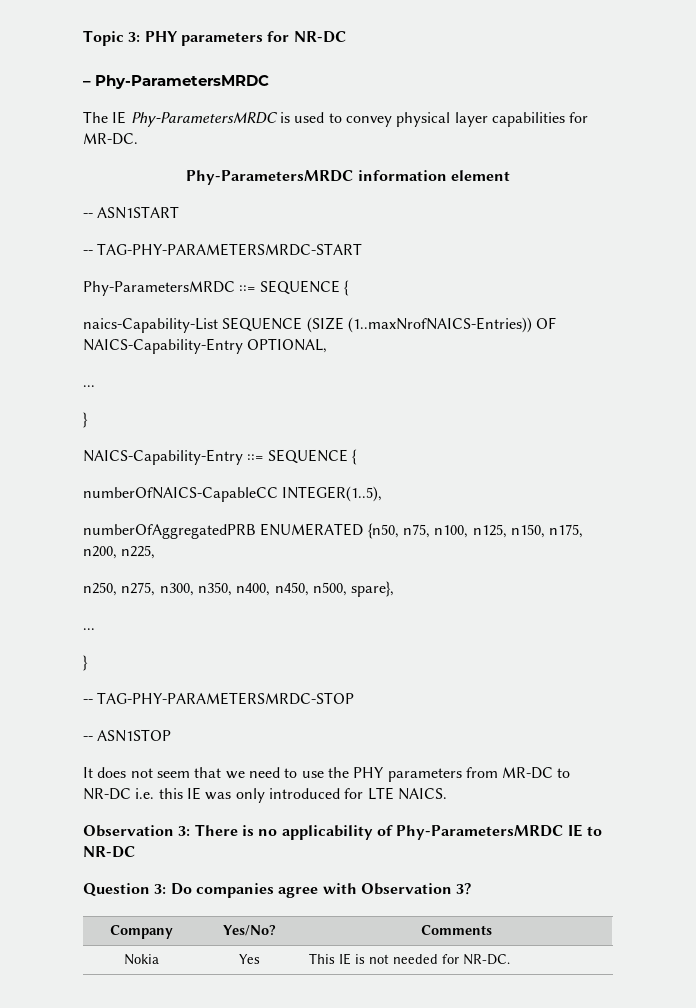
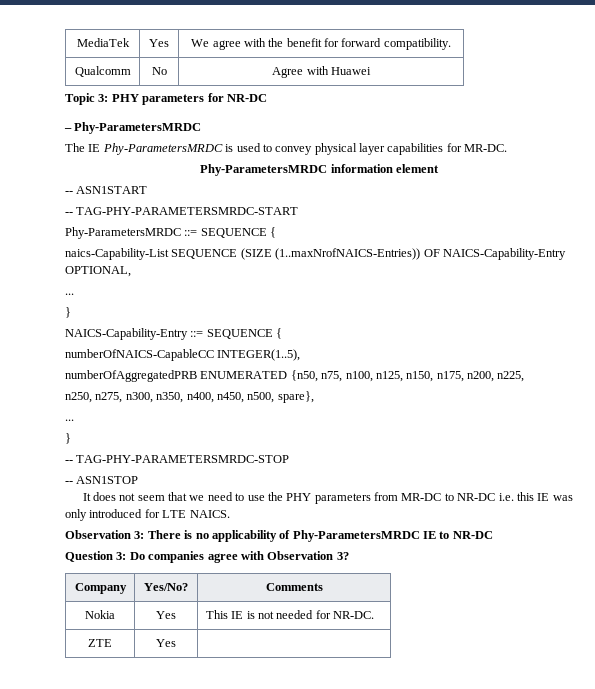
(83, 38) none -> [76,38,130,47] [149,39,169,47] [191,38,451,50] [74,66,131,77] [151,67,167,75] [272,66,371,78] MediaTek | Yes | We agree with the benefit for forward compatibility. // Qualcomm | No | Agree with Huawei //
(511, 959) none -> [88,639,112,647] [156,639,176,647] // ZTE | Yes |

